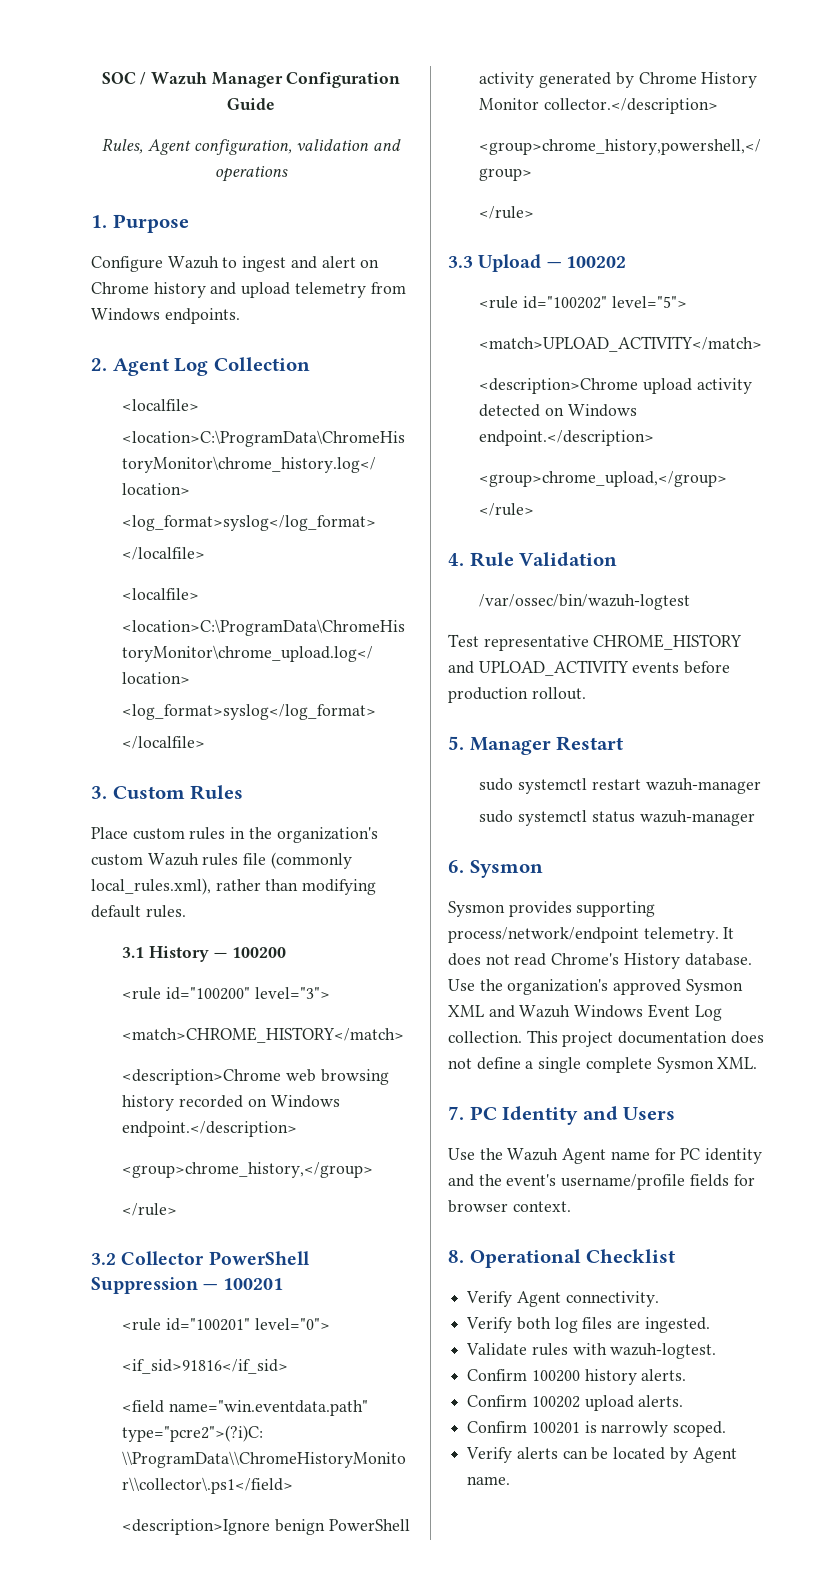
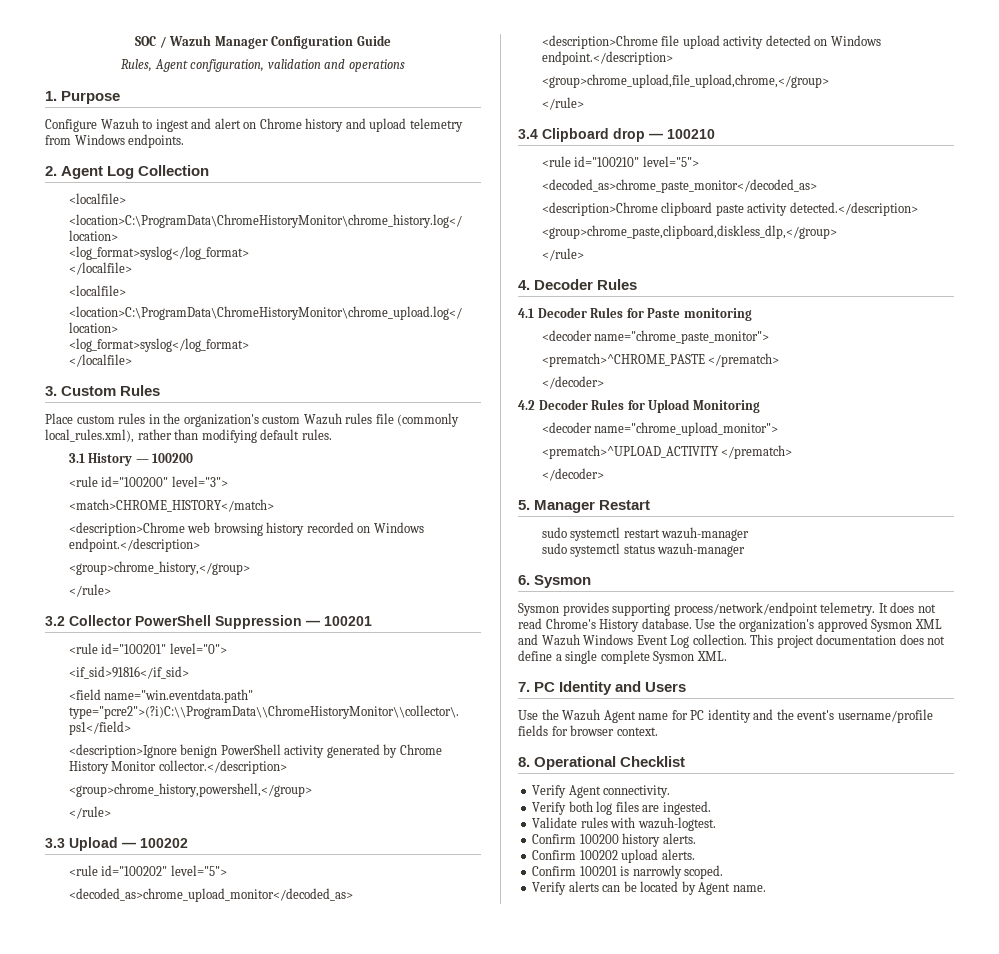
[479,336,763,352] [479,378,639,394] <match>UPLOAD_ACTIVITY</match> // <description>Chrome -> [68,888,353,902] [541,35,680,49] <decoded_as>chrome_upload_monitor</decoded_as> // <description>Chrome file
[479,471,728,487] [479,503,535,516] [448,552,618,567] [479,594,691,610] [448,634,743,651] [448,660,731,676] [448,687,586,703] <group>chrome_upload,</group> // </rule> // 4. Rule Validation // /var/ossec/bin/wazuh-logtest // Test representative CHROME_HISTORY and UPLOAD_ACTIVITY events before production rollout. -> [541,74,829,88] [541,97,584,110] [518,128,715,142] [541,156,699,167] [541,179,817,193] [541,202,918,216] [541,225,837,239] [541,248,584,261] [518,279,638,290] [518,307,752,321] [541,330,770,344] [541,353,780,367] [541,376,604,389] [518,399,760,413] [541,422,779,436] [541,445,793,459] [541,468,604,481] <group>chrome_upload,file_upload,chrome,</group> // </rule> // 3.4 Clipboard drop — 100210 // <rule id="100210" level="5"> // <decoded_as>chrome_paste_monitor</decoded_as> // <description>Chrome clipboard paste activity detected.</description> // <group>chrome_paste,clipboard,diskless_dlp,</group> // </rule> // 4. Decoder Rules // 4.1 Decoder Rules for Paste monitoring // <decoder name="chrome_paste_monitor"> // <prematch>^CHROME_PASTE </prematch> // </decoder> // 4.2 Decoder Rules for Upload Monitoring // <decoder name="chrome_upload_monitor"> // <prematch>^UPLOAD_ACTIVITY </prematch> // </decoder>

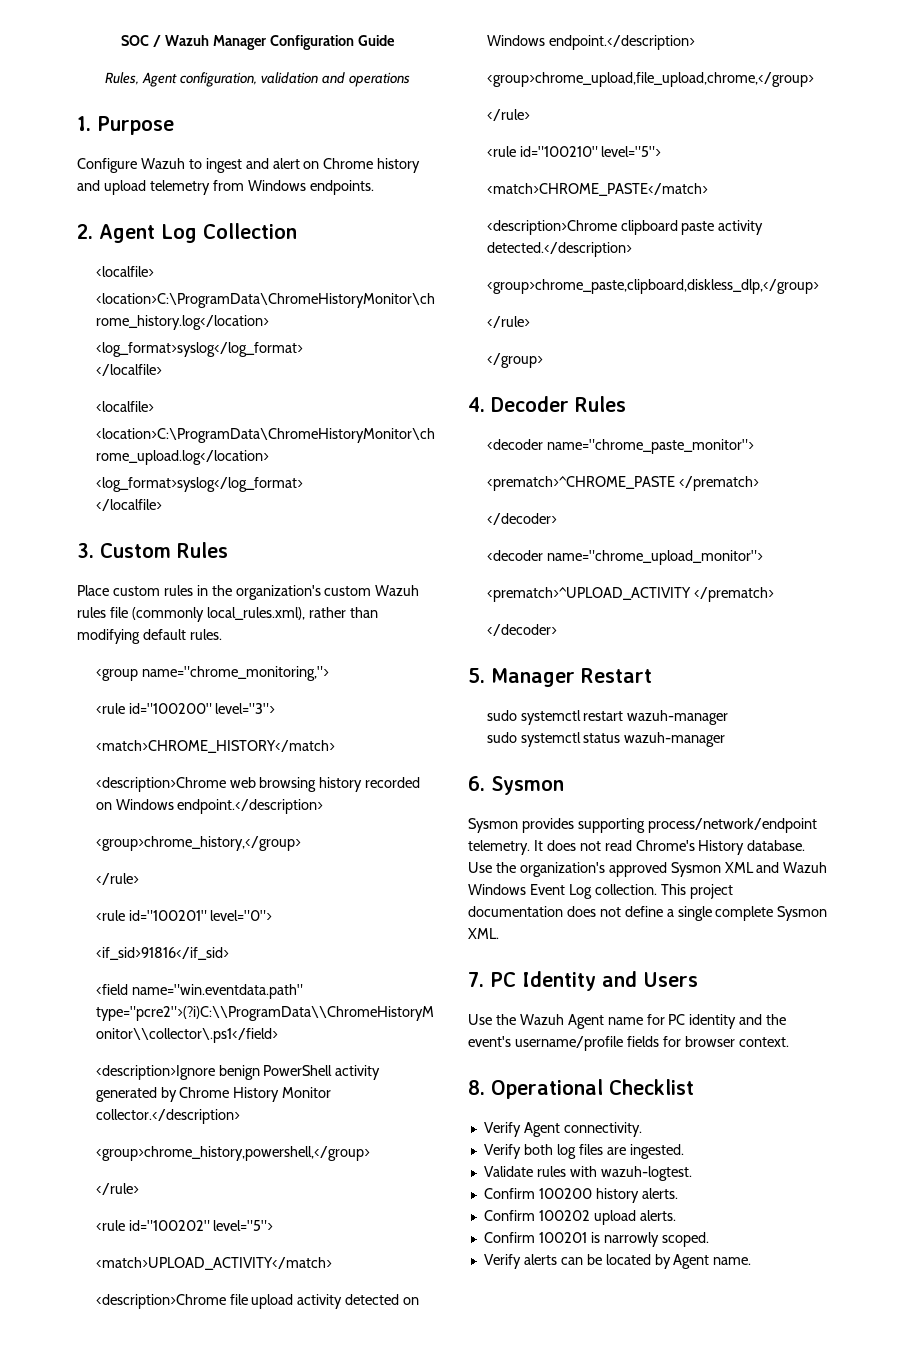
[68,453,194,466] 3.1 History — 100200 -> [95,666,329,681] <group name="chrome_monitoring,">
[45,615,372,629] // 3.2 Collector PowerShell Suppression — 100201 -> (139, 879) none
[45,837,188,851] // 3.3 Upload — 100202 -> (139, 1189) none
[68,888,353,902] <decoded_as>chrome_upload_monitor</decoded_as> -> [95,1257,332,1270] <match>UPLOAD_ACTIVITY</match>
[518,128,715,142] // 3.4 Clipboard drop — 100210 -> (530, 115) none
[541,179,817,193] <decoded_as>chrome_paste_monitor</decoded_as> -> [486,183,708,196] <match>CHROME_PASTE</match>
(584, 254) none -> [486,353,543,368] // </group>
[518,307,752,321] // 4.1 Decoder Rules for Paste monitoring -> (626, 404) none
[518,399,760,413] // 4.2 Decoder Rules for Upload Monitoring -> (557, 519) none

